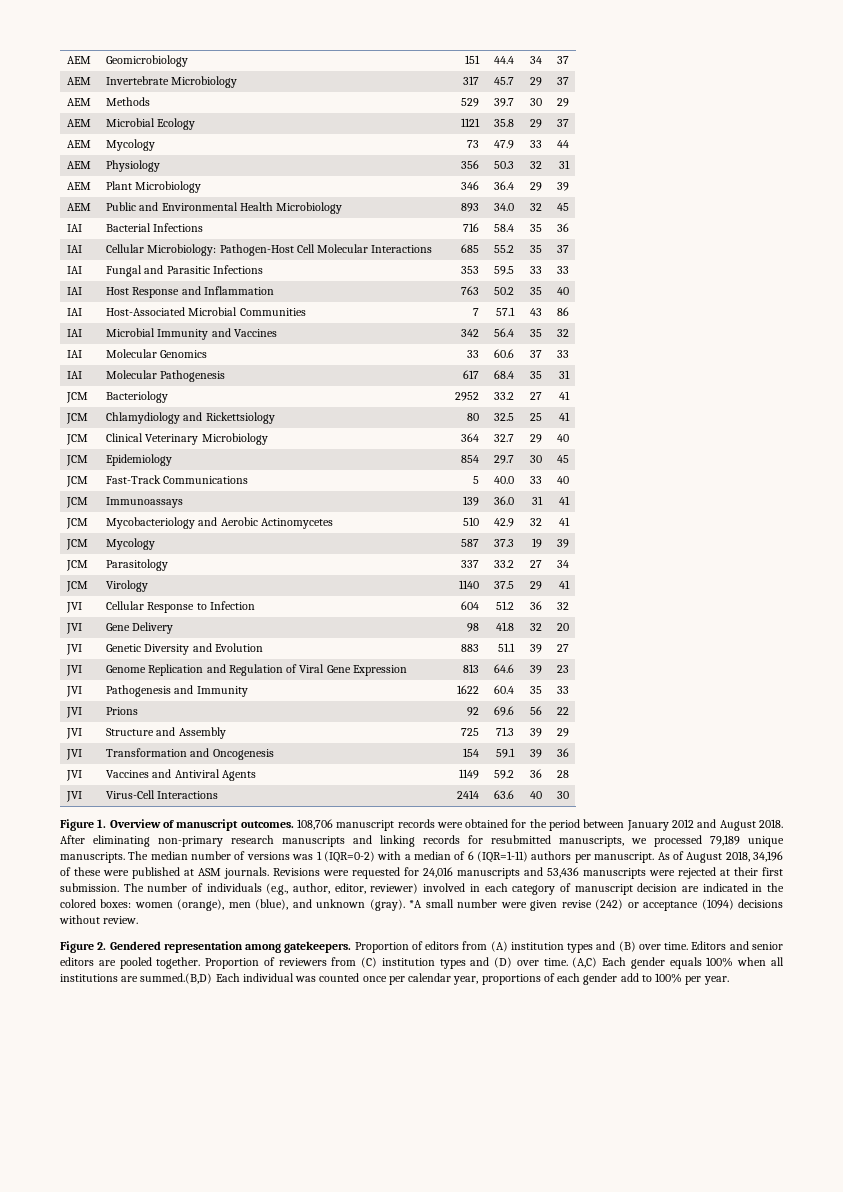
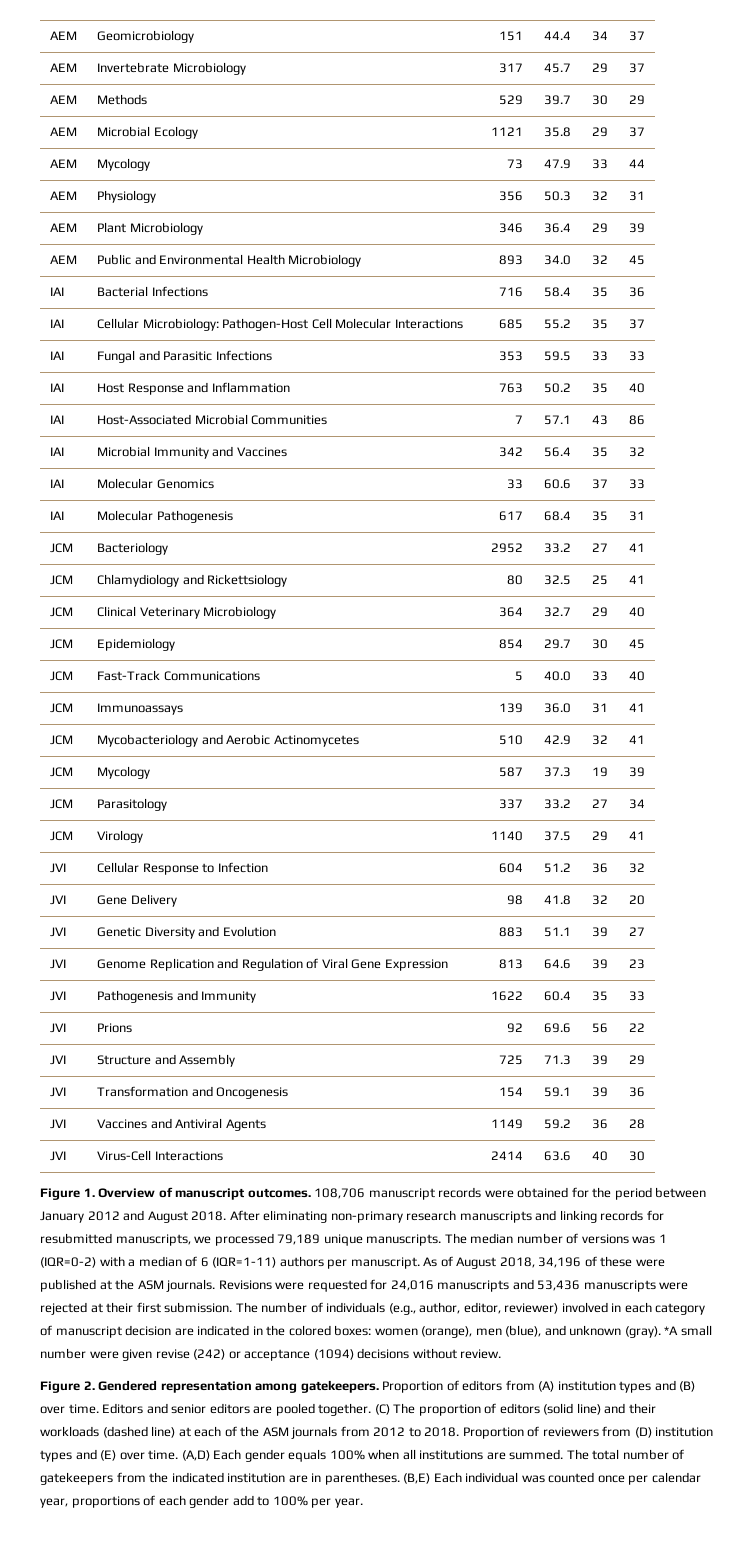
(194, 872) none -> [115,1279,135,1290] the
(201, 963) none -> [374,1403,656,1416] [40,1426,460,1439] (C) The proportion of editors (solid line) and their workloads (dashed line) at each of the ASM journals from 2012 to 2018.
[361,957,598,969] (C) institution types and (D) over time. (A,C) -> [634,1427,714,1438] [40,1449,210,1462] (D) institution types and (E) over time. (A,D)
[140,973,213,984] summed.(B,D) -> [509,1449,685,1460] [40,1472,431,1485] summed. The total number of gatekeepers from the indicated institution are in parentheses. (B,E)

